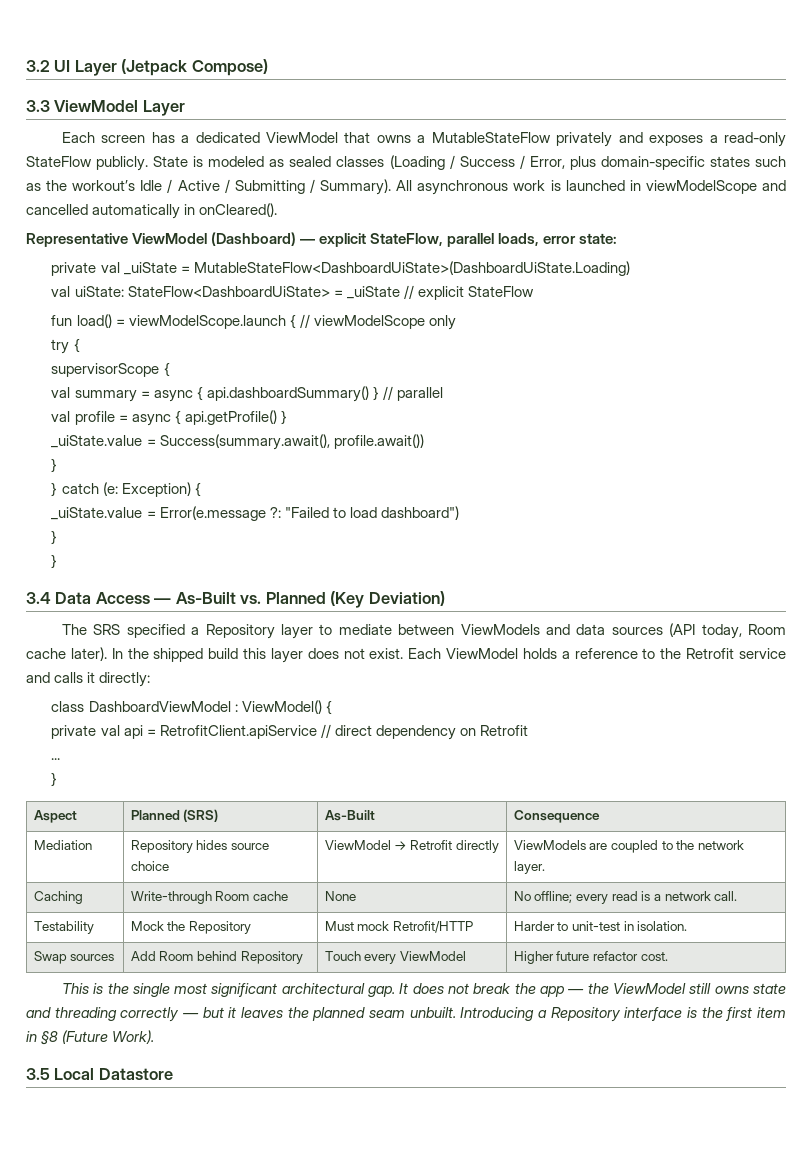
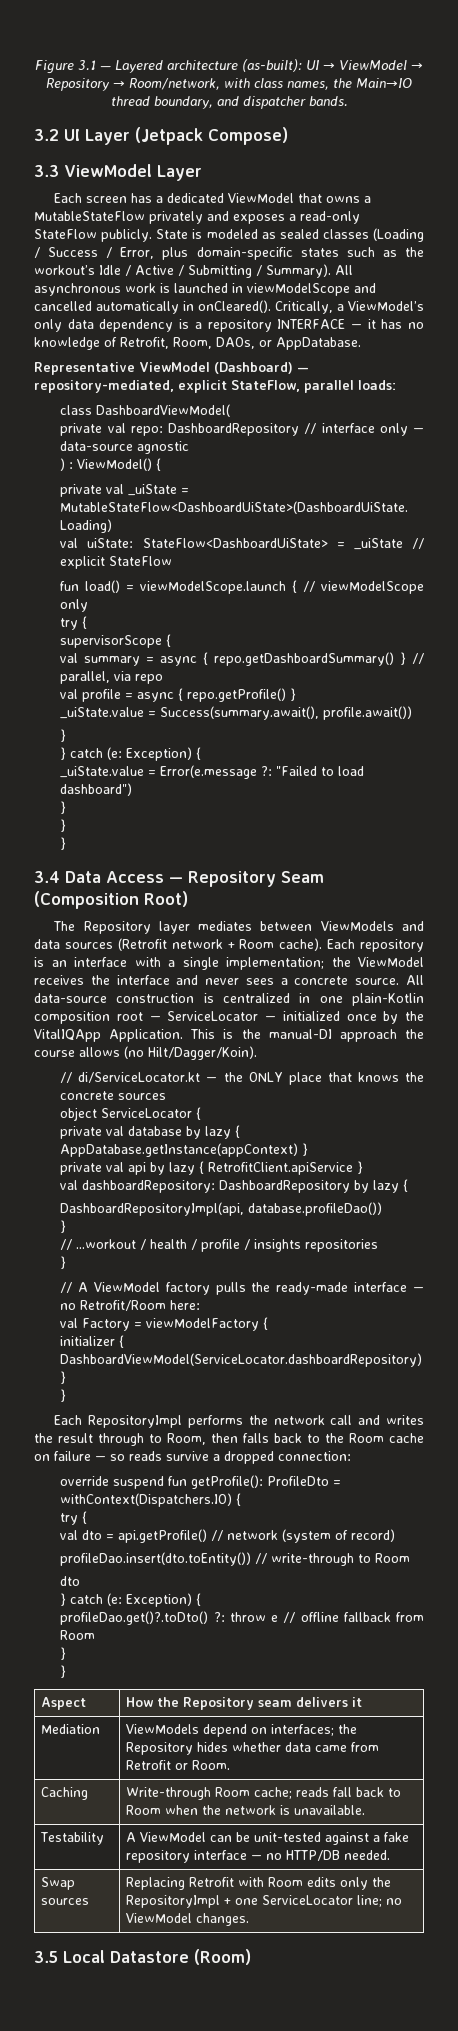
(26, 66) none -> [35,59,423,74] [46,78,412,91] [110,96,348,109] Figure 3.1 — Layered architecture (as-built): UI → ViewModel → Repository → Room/network, with class names, the Main→IO thread boundary, and dispatcher bands. //
(278, 210) none -> [275,301,424,314] [34,319,424,332] [34,337,361,350] Critically, a ViewModel’s only data dependency is a repository INTERFACE — it has no knowledge of Retrofit, Room, DAOs, or AppDatabase.
(316, 241) none -> [34,380,174,393] repository-mediated,
[498,233,618,246] loads, error state: -> [358,380,396,390] [60,404,231,417] [60,423,424,436] [60,441,190,454] [60,458,162,471] loads: // class DashboardViewModel( // private val repo: DashboardRepository // interface only — data-source agnostic // ) : ViewModel() {
[206,386,443,402] api.dashboardSummary() } // parallel -> [214,652,424,666] [60,671,164,684] repo.getDashboardSummary() } // parallel, via repo
[184,410,277,425] api.getProfile() -> [187,688,287,702] repo.getProfile()
(58, 561) none -> [60,837,67,850] // }
[175,591,445,608] [61,624,392,639] As-Built vs. Planned (Key Deviation) // The SRS specified a Repository layer to mediate -> [188,871,324,887] [34,891,188,909] [53,921,253,934] Repository Seam (Composition Root) // The Repository layer mediates
[669,623,786,639] [26,647,787,663] [26,672,151,687] [51,700,332,715] [51,724,528,740] [51,758,61,760] [51,772,58,787] [33,810,77,823] [130,809,219,822] [324,810,375,821] [513,810,600,823] [33,840,92,850] [130,840,269,853] [130,861,169,871] [324,840,499,853] [513,840,744,853] [513,861,545,874] [33,891,83,904] [130,891,288,904] [324,891,356,901] [513,891,738,904] [33,921,94,934] [130,921,251,934] [324,921,473,933] [513,921,688,931] [33,951,115,964] [130,951,303,964] [324,951,466,964] [513,951,668,964] [61,983,786,997] [26,1007,786,1022] [26,1030,155,1045] (API today, Room cache later). In the shipped build this layer does not exist. Each ViewModel holds a reference to the Retrofit service and calls it directly: // class DashboardViewModel : ViewModel() { // private val api = RetrofitClient.apiService // direct dependency on Retrofit // ... // } // Aspect | Planned (SRS) | As-Built | Consequence // Mediation | Repository hides source choice | ViewModel → Retrofit directly | ViewModels are coupled to the network layer. // Caching | Write-through Room cache | None | No offline; every read is a network call. // Testability | Mock the Repository | Must mock Retrofit/HTTP | Harder to unit-test in isolation. // Swap sources | Add Room behind Repository | Touch every ViewModel | Higher future refactor cost. // This is the single most significant architectural gap. It does not break the app — the ViewModel still owns state and threading correctly — but it leaves the planned seam unbuilt. Introducing a Repository interface is the first item in §8 (Future Work). -> [117,938,424,952] [34,957,424,970] [34,975,424,985] [34,993,424,1006] [34,1011,424,1024] [34,1029,424,1042] [34,1046,257,1060] [60,1072,424,1085] [60,1091,167,1100] [60,1107,202,1121] [60,1125,241,1139] [60,1143,309,1157] [60,1161,364,1175] [60,1179,409,1193] [60,1202,383,1216] [60,1220,67,1233] [60,1239,379,1252] [60,1256,67,1269] [60,1282,424,1295] [60,1300,201,1311] [60,1317,269,1331] [60,1335,125,1348] [60,1353,423,1367] [60,1371,67,1384] [60,1389,67,1402] [54,1415,425,1428] [34,1433,424,1446] [34,1451,351,1464] [60,1475,342,1489] [60,1493,242,1507] [60,1511,88,1525] [60,1529,396,1543] [60,1552,411,1566] [60,1576,81,1586] [60,1593,202,1607] [60,1611,424,1625] [60,1630,96,1640] [60,1647,67,1660] [60,1665,67,1678] [40,1697,86,1710] [125,1697,362,1710] [40,1724,100,1734] [125,1724,357,1737] [125,1742,379,1755] [125,1760,230,1770] [40,1787,88,1800] [125,1787,401,1800] [125,1805,365,1815] [39,1832,104,1845] [125,1832,409,1845] [125,1850,390,1863] [40,1877,75,1890] [40,1898,89,1905] [125,1877,391,1890] [125,1895,402,1908] [125,1913,249,1926] (Retrofit network + Room cache). Each repository is an interface with a single implementation; the ViewModel receives the interface and never sees a concrete source. All data-source construction is centralized in one plain-Kotlin composition root — ServiceLocator — initialized once by the VitalIQApp Application. This is the manual-DI approach the course allows (no Hilt/Dagger/Koin). // // di/ServiceLocator.kt — the ONLY place that knows the concrete sources // object ServiceLocator { // private val database by lazy { AppDatabase.getInstance(appContext) } // private val api by lazy { RetrofitClient.apiService } // val dashboardRepository: DashboardRepository by lazy { // DashboardRepositoryImpl(api, database.profileDao()) // } // // ...workout / health / profile / insights repositories // } // // A ViewModel factory pulls the ready-made interface — no Retrofit/Room here: // val Factory = viewModelFactory { // initializer { DashboardViewModel(ServiceLocator.dashboardRepository) } // } // Each RepositoryImpl performs the network call and writes the result through to Room, then falls back to the Room cache on failure — so reads survive a dropped connection: // override suspend fun getProfile(): ProfileDto = withContext(Dispatchers.IO) { // try { // val dto = api.getProfile() // network (system of record) // profileDao.insert(dto.toEntity()) // write-through to Room // dto // } catch (e: Exception) { // profileDao.get()?.toDto() ?: throw e // offline fallback from Room // } // } // Aspect | How the Repository seam delivers it // Mediation | ViewModels depend on interfaces; the Repository hides whether data came from Retrofit or Room. // Caching | Write-through Room cache; reads fall back to Room when the network is unavailable. // Testability | A ViewModel can be unit-tested against a fake repository interface — no HTTP/DB needed. // Swap sources | Replacing Retrofit with Room edits only the RepositoryImpl + one ServiceLocator line; no ViewModel changes.
(173, 1074) none -> [194,1949,251,1965] (Room)

